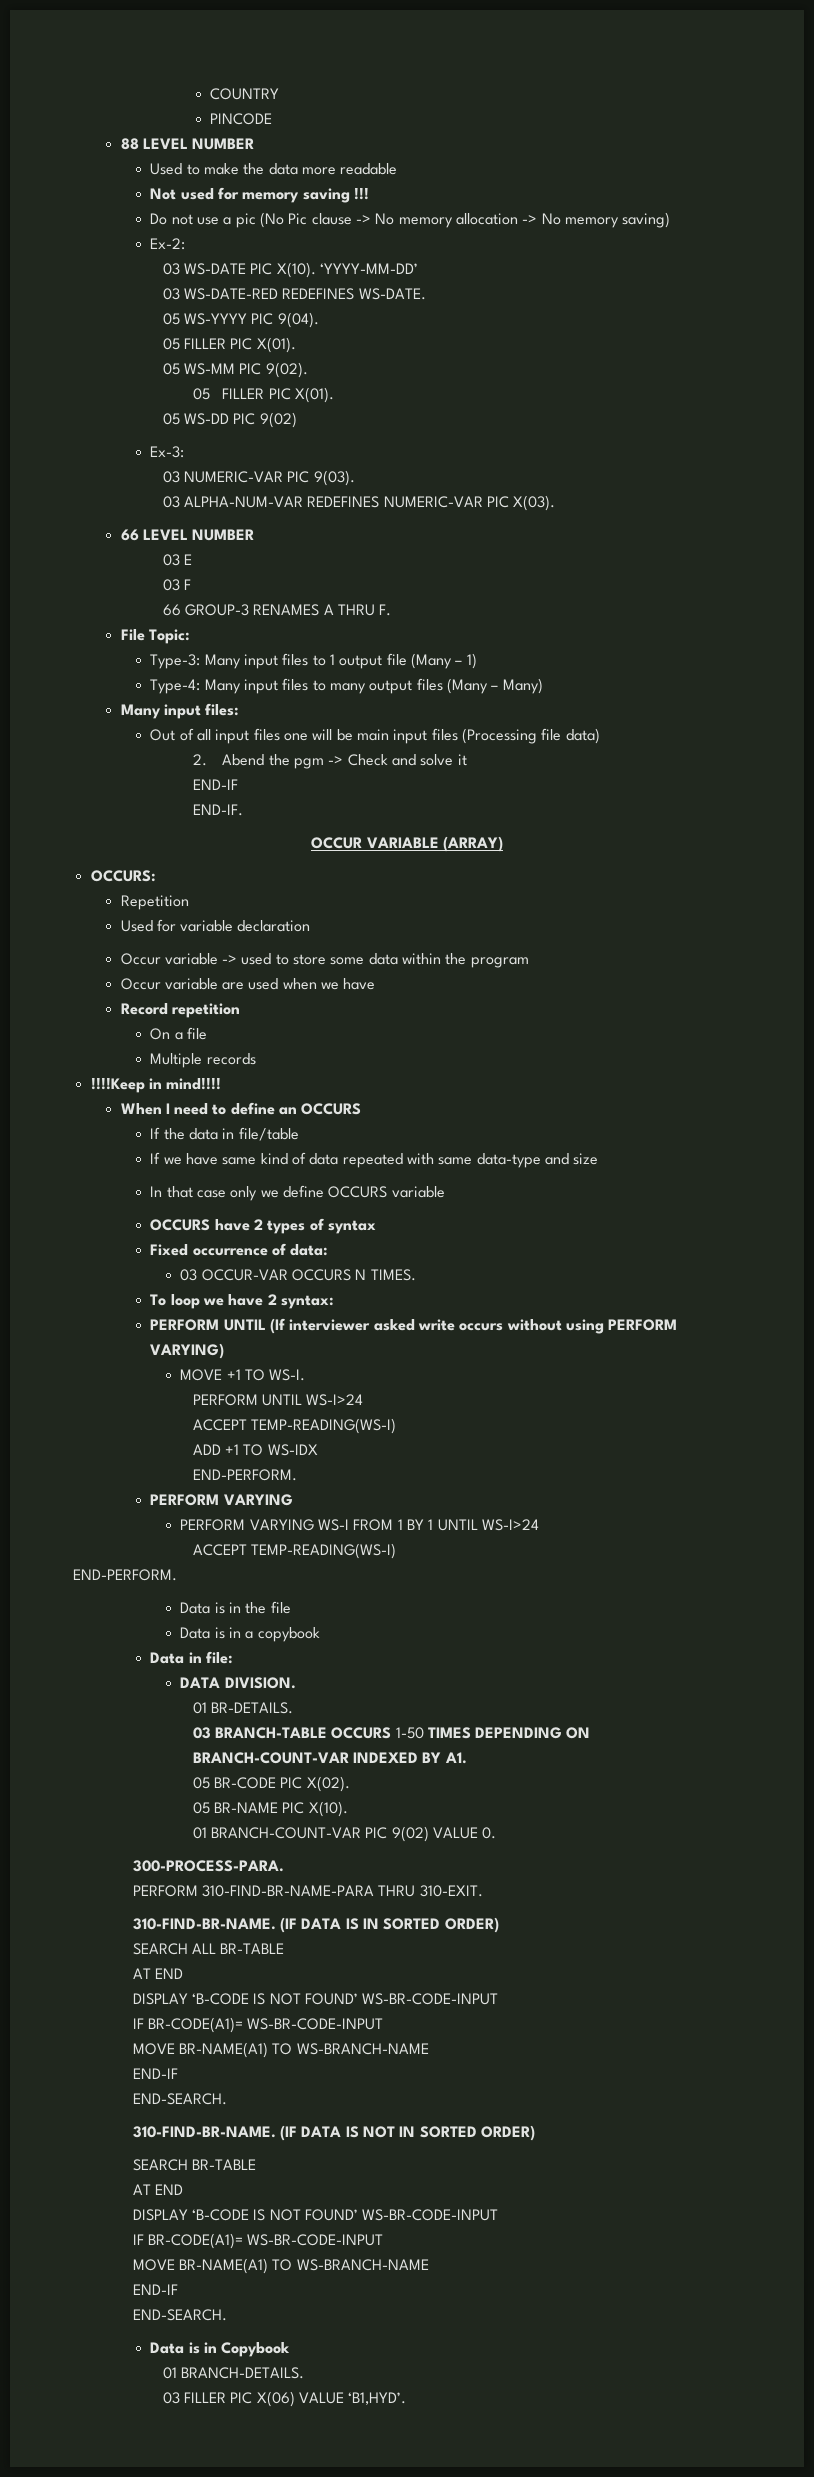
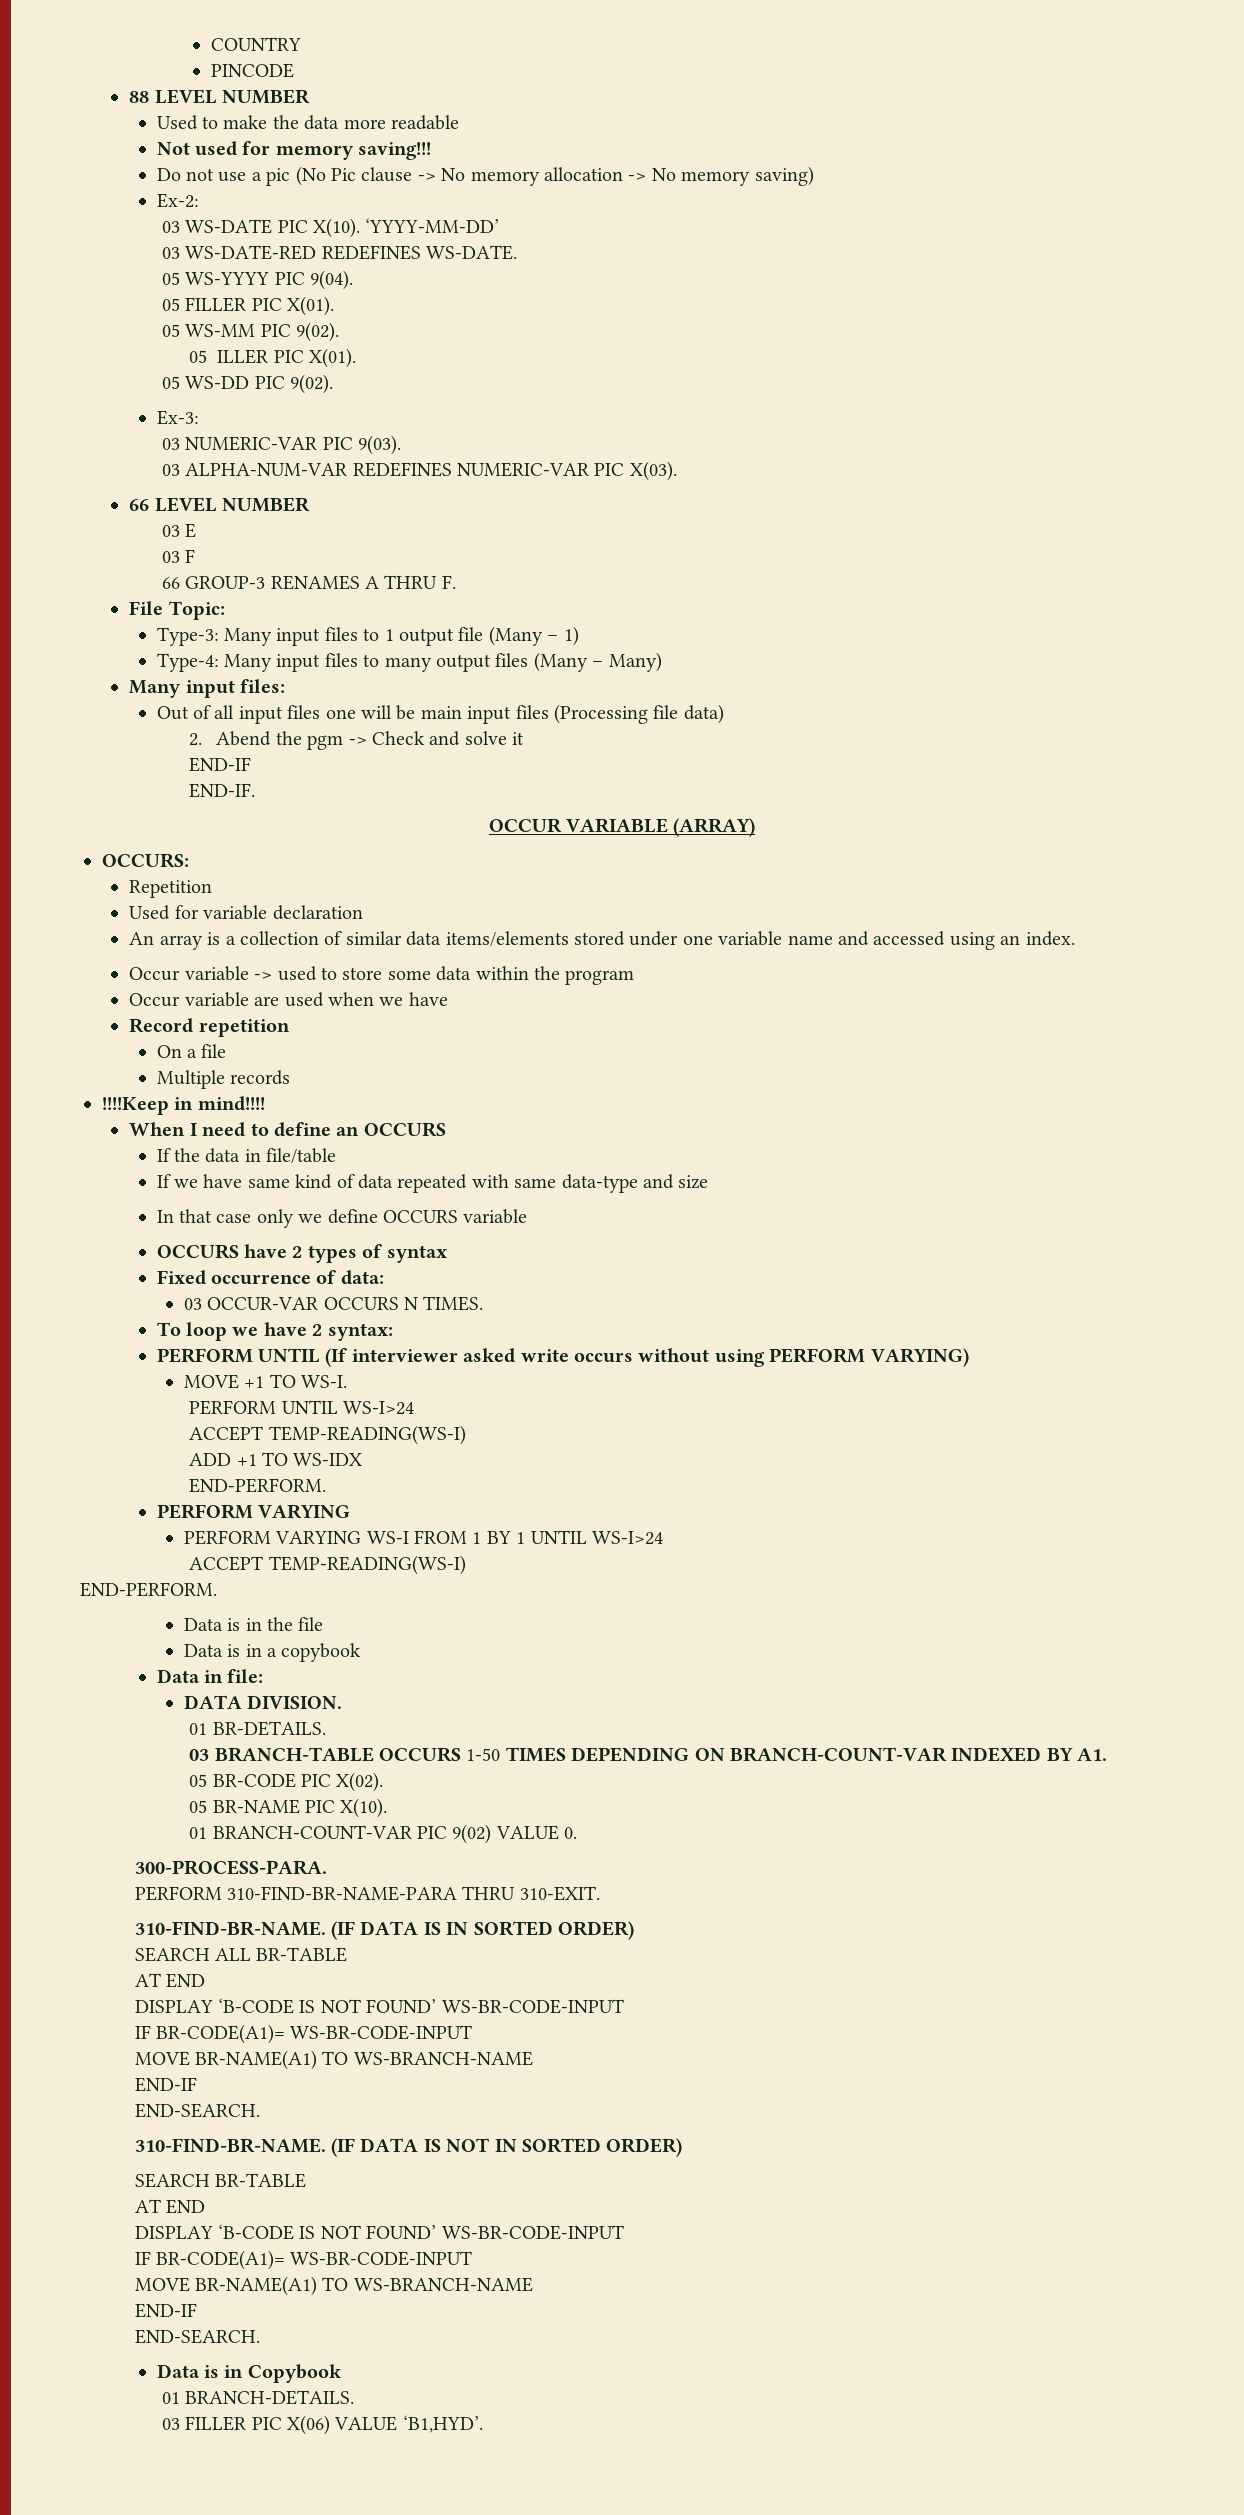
[302,188,369,203] saving !!! -> [358,142,432,160] saving!!!
[222,388,265,399] FILLER -> [217,349,269,364] ILLER
[259,412,297,428] 9(02) -> [290,374,334,394] 9(02).
(311, 926) none -> [129,931,1075,950] // An array is a collection of similar data items/elements stored under one variable name and accessed using an index.

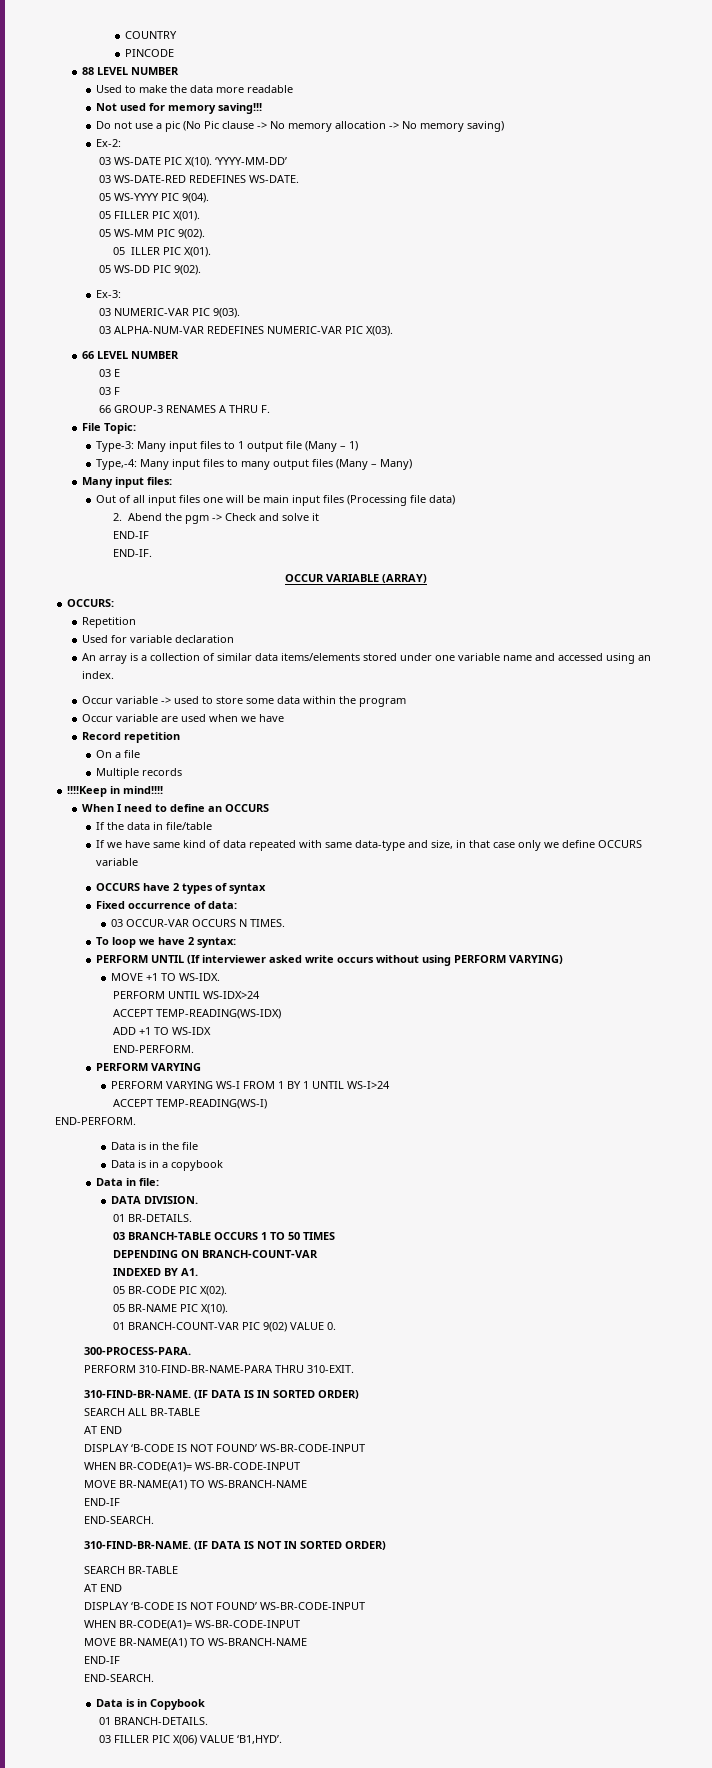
[156,653,219,672] Type-4: -> [96,459,138,470] Type,-4:
[678,1175,709,1189] [156,1210,174,1223] size // In -> [431,840,467,849] size, in
[301,1375,348,1388] [189,1400,414,1415] [189,1425,466,1445] WS-I. // PERFORM UNTIL WS-I>24 // ACCEPT TEMP-READING(WS-I) -> [178,973,220,981] [113,991,261,999] [113,1009,282,1019] WS-IDX. // PERFORM UNTIL WS-IDX>24 // ACCEPT TEMP-READING(WS-IDX)
[466,1748,501,1761] 1-50 -> [261,1232,301,1240] 1 TO 50
(566, 1754) none -> (336, 1236) //
(947, 1754) none -> (319, 1254) //
[134,2025,151,2039] IF -> [84,1462,117,1470] WHEN
[134,2251,151,2265] IF -> [84,1620,117,1628] WHEN

